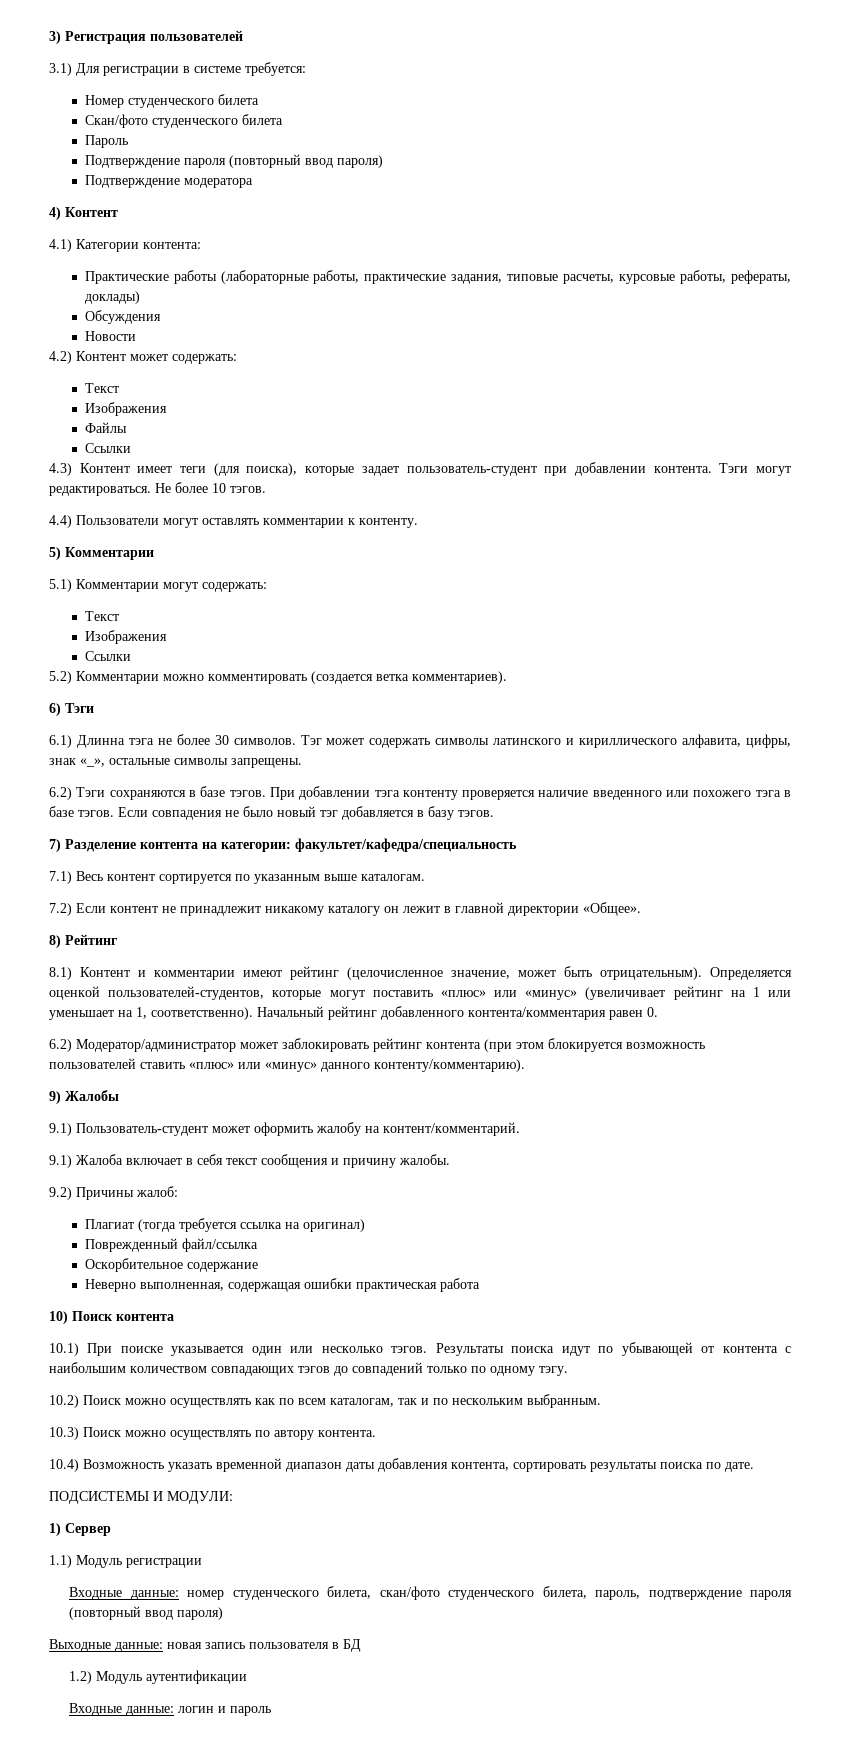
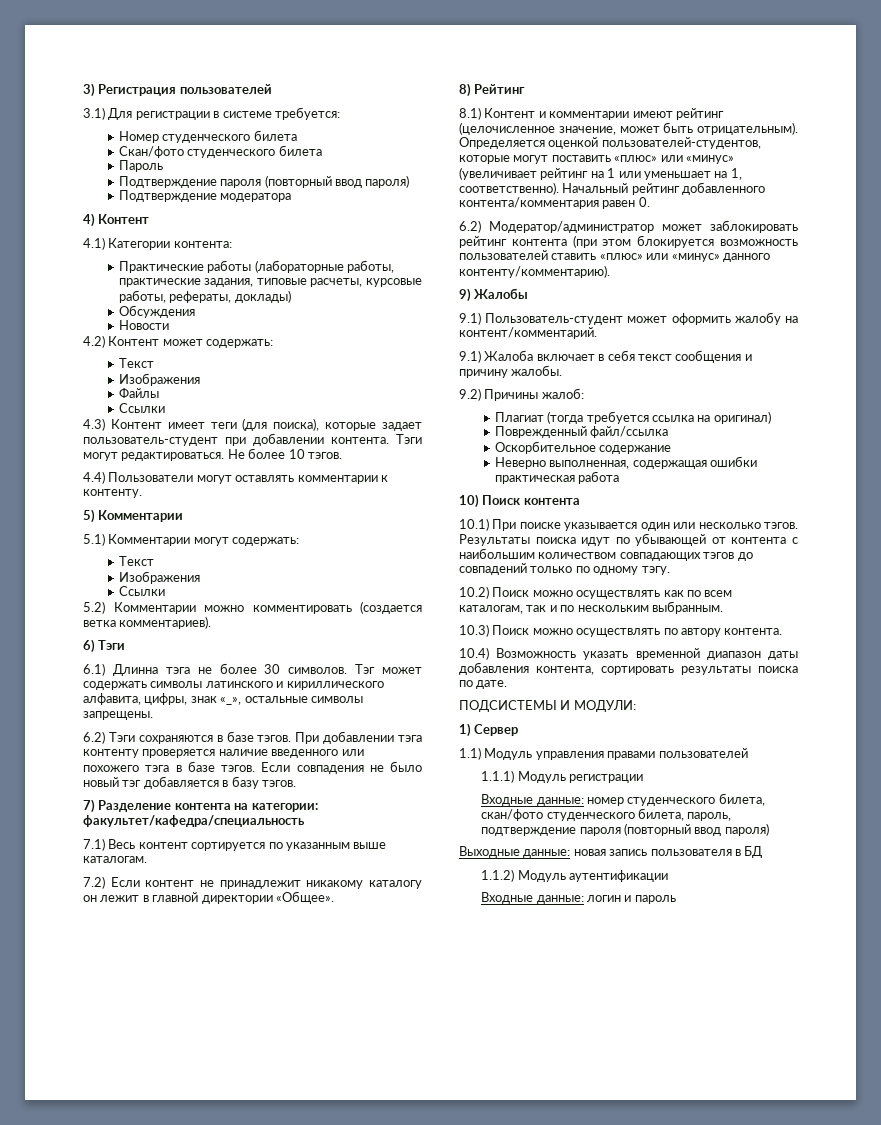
(122, 1561) none -> [535,748,748,760] [481,770,566,783] управления правами пользователей // 1.1.1) Модуль
[69,1671,93,1684] 1.2) -> [481,869,515,882] 1.1.2)

